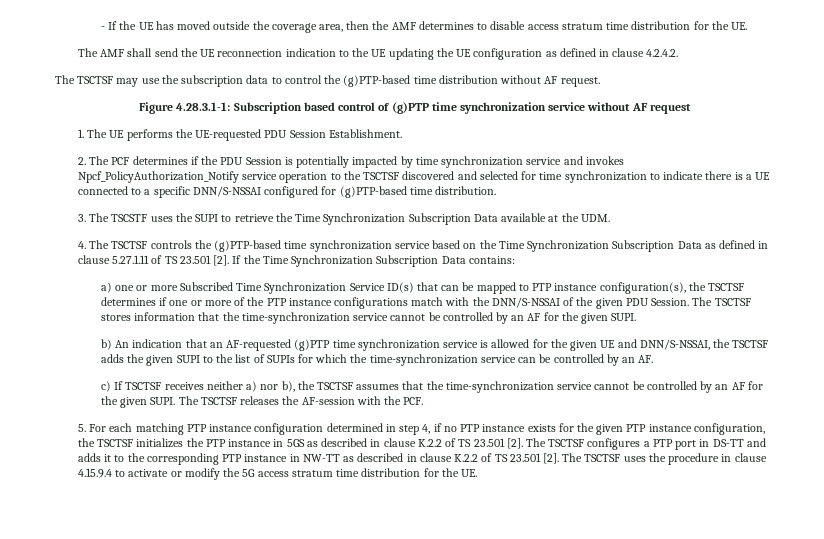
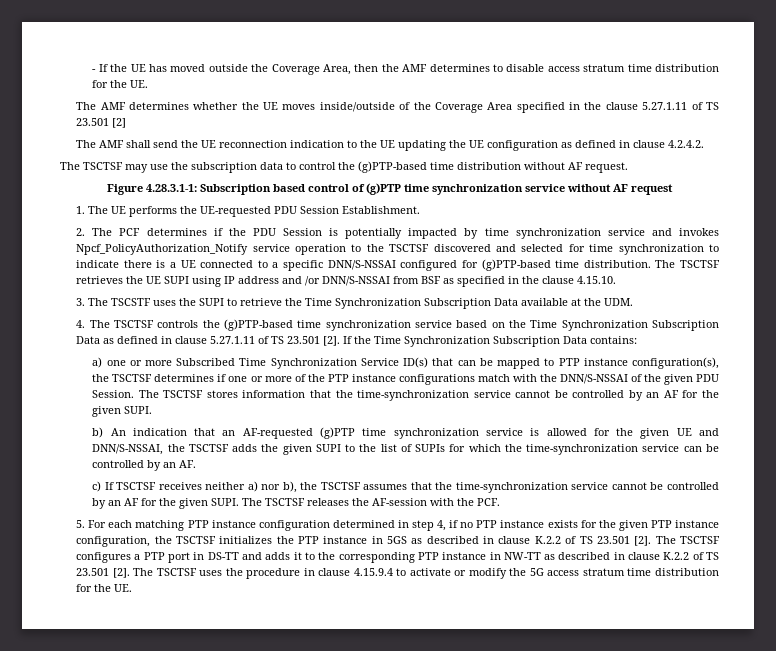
[271,23,343,33] coverage area, -> [271,64,351,75] Coverage Area,
(748, 26) none -> [76,102,720,113] [76,118,127,128] // The AMF determines whether the UE moves inside/outside of the Coverage Area specified in the clause 5.27.1.11 of TS 23.501 [2]
(497, 190) none -> [655,260,720,268] [76,276,617,287] The TSCTSF retrieves the UE SUPI using IP address and /or DNN/S-NSSAI from BSF as specified in the clause 4.15.10.

